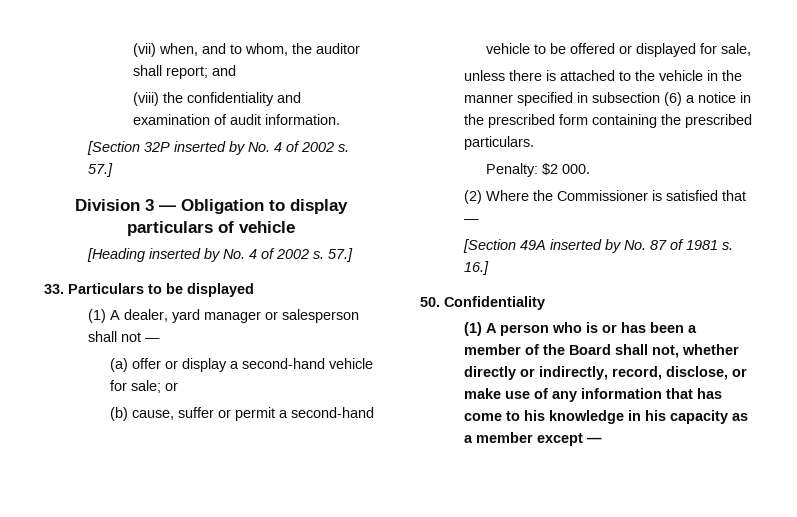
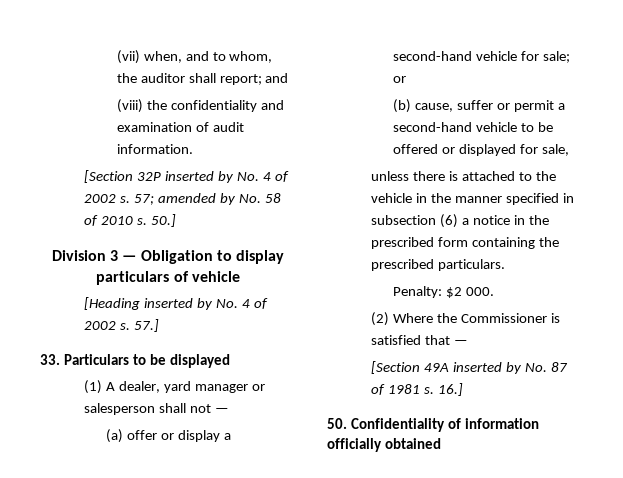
[88,163,114,177] 57.] -> [134,193,281,205] [84,214,176,227] 57; amended by No. 58 of 2010 s. 50.]
[464,322,698,336] [464,344,740,358] [464,366,748,380] [464,388,723,402] [464,410,749,424] [464,432,603,446] // (1) A person who is or has been a member of the Board shall not, whether directly or indirectly, record, disclose, or make use of any information that has come to his knowledge in his capacity as a member except — -> [447,418,539,429] [327,438,441,452] of information officially obtained

